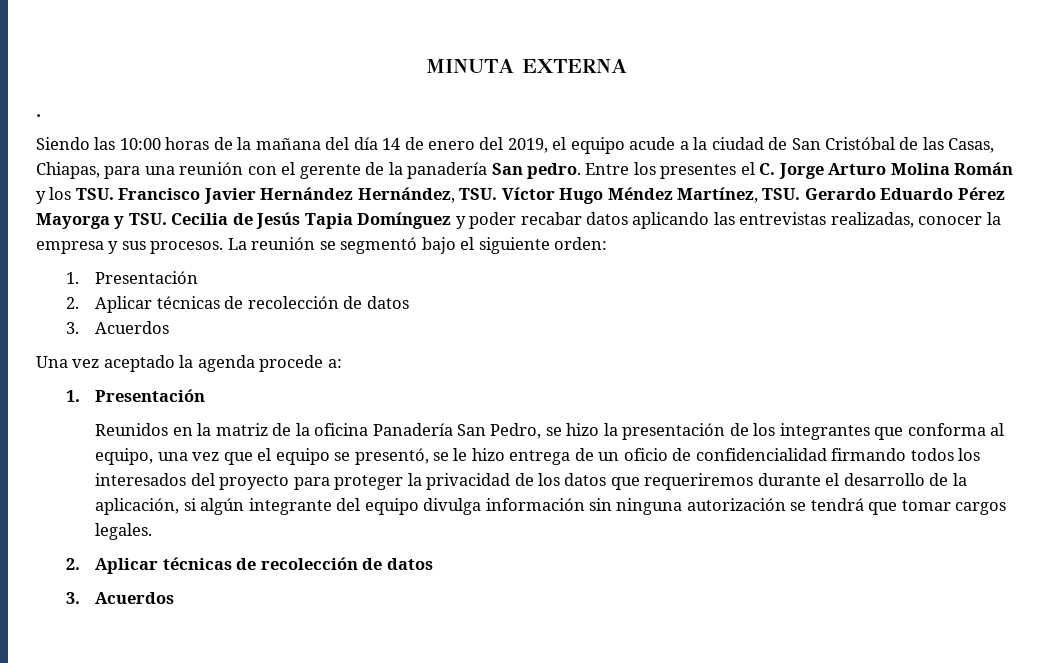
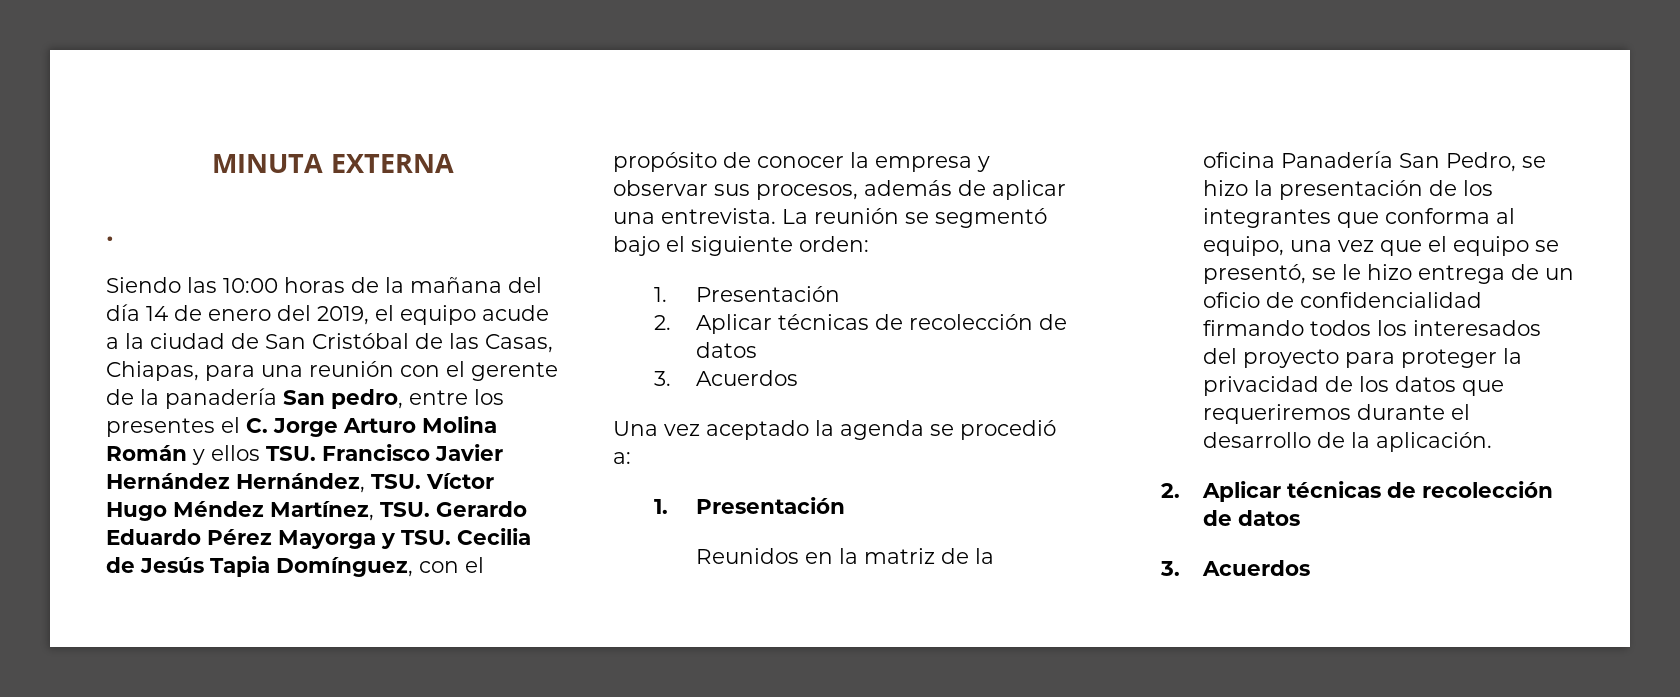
[527,163,630,179] pedro. Entre -> [331,389,468,409] pedro, entre
[49,187,72,200] los -> [211,445,260,461] ellos
[357,212,1001,229] [36,241,224,254] Domínguez y poder recabar datos aplicando las entrevistas realizadas, conocer la empresa y sus procesos. -> [276,557,484,577] [613,152,990,172] [613,180,1066,200] [613,208,776,224] Domínguez, con el propósito de conocer la empresa y observar sus procesos, además de aplicar una entrevista.
[259,355,324,372] procede -> [930,420,1056,440] se procedió
[95,498,1007,515] [95,523,153,540] aplicación, si algún integrante del equipo divulga información sin ninguna autorización se tendrá que tomar cargos legales. -> [1375,432,1492,452] aplicación.

